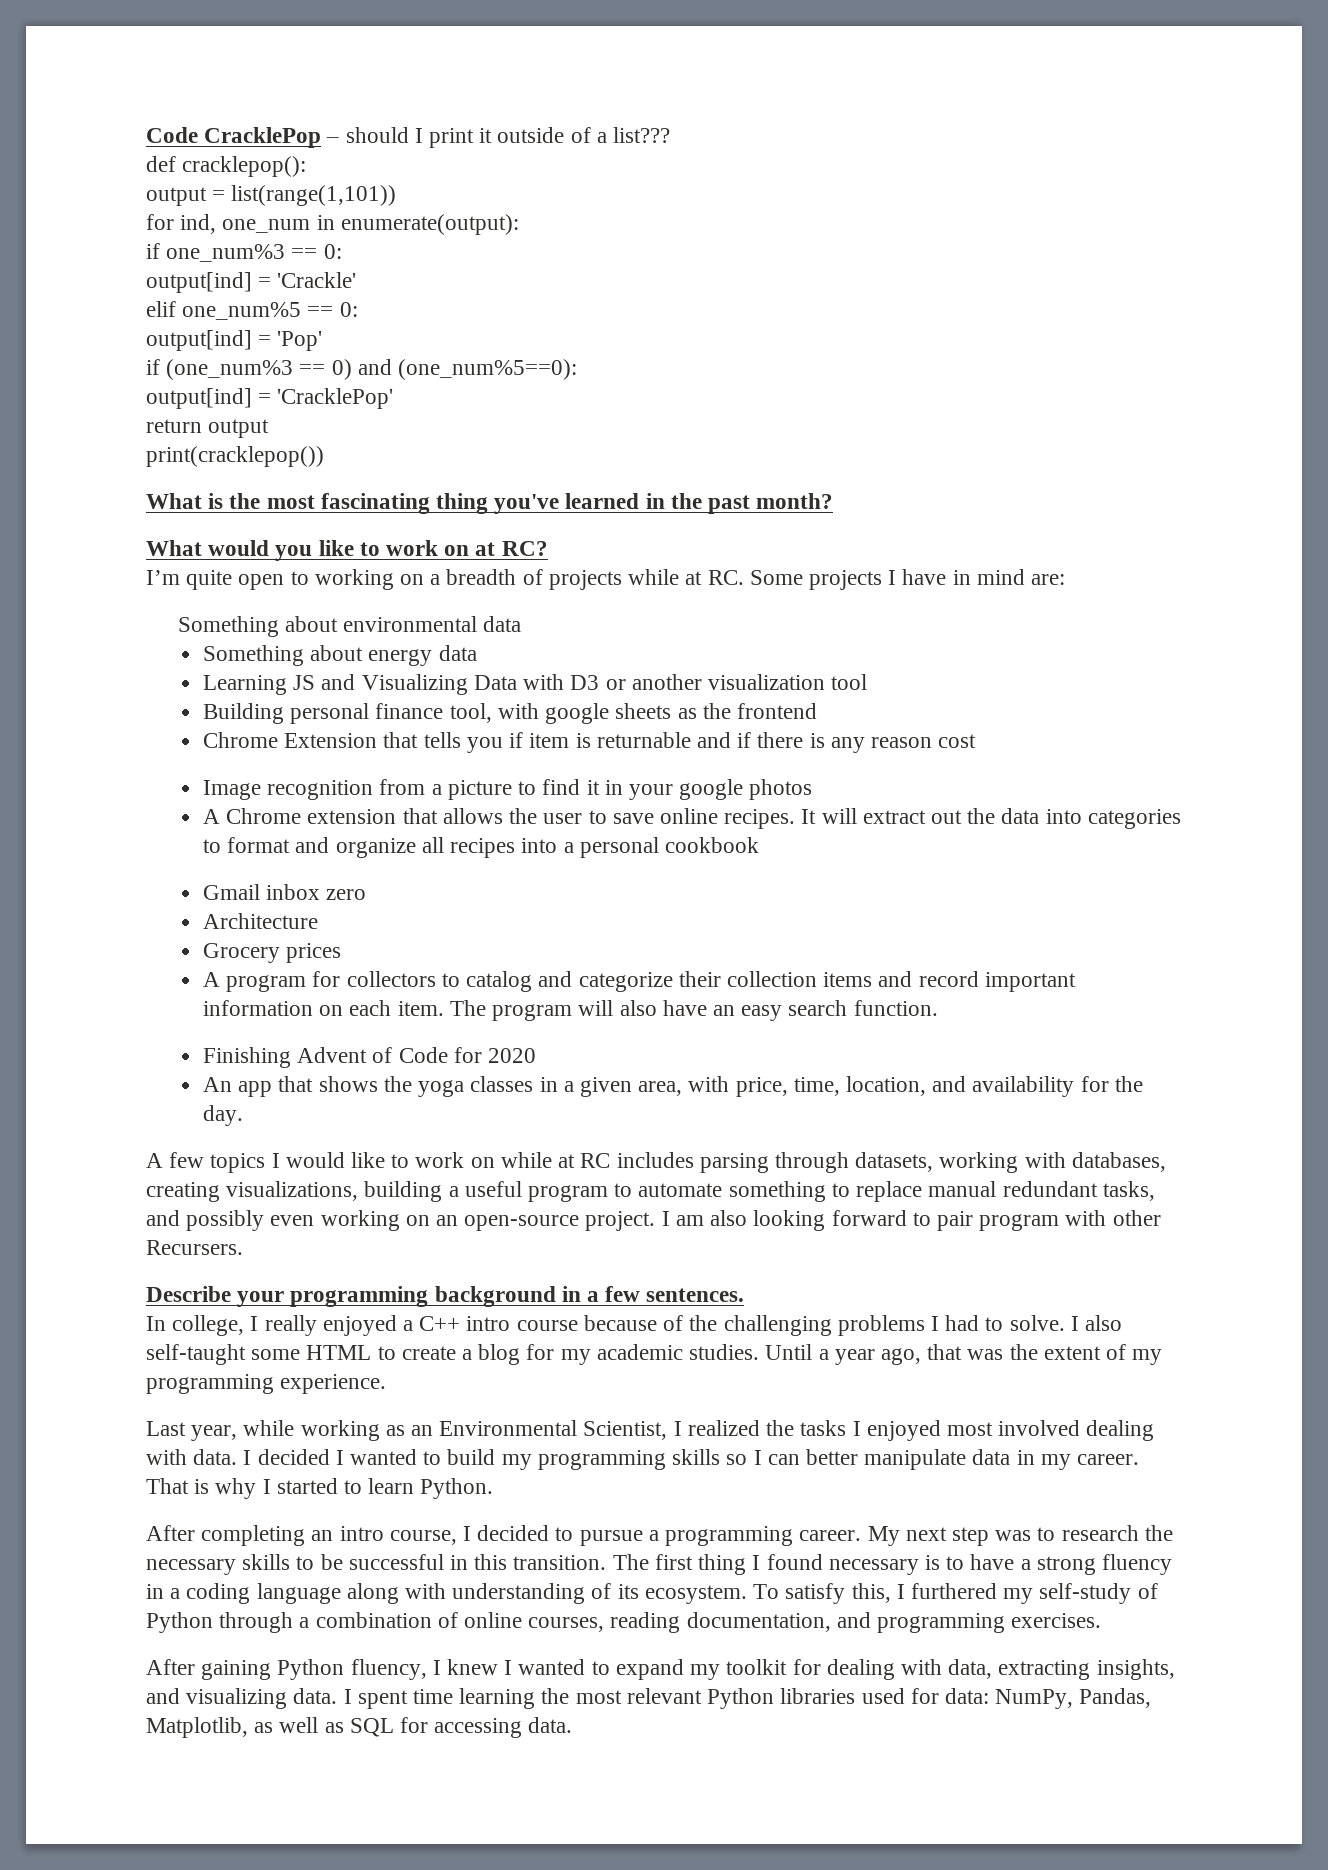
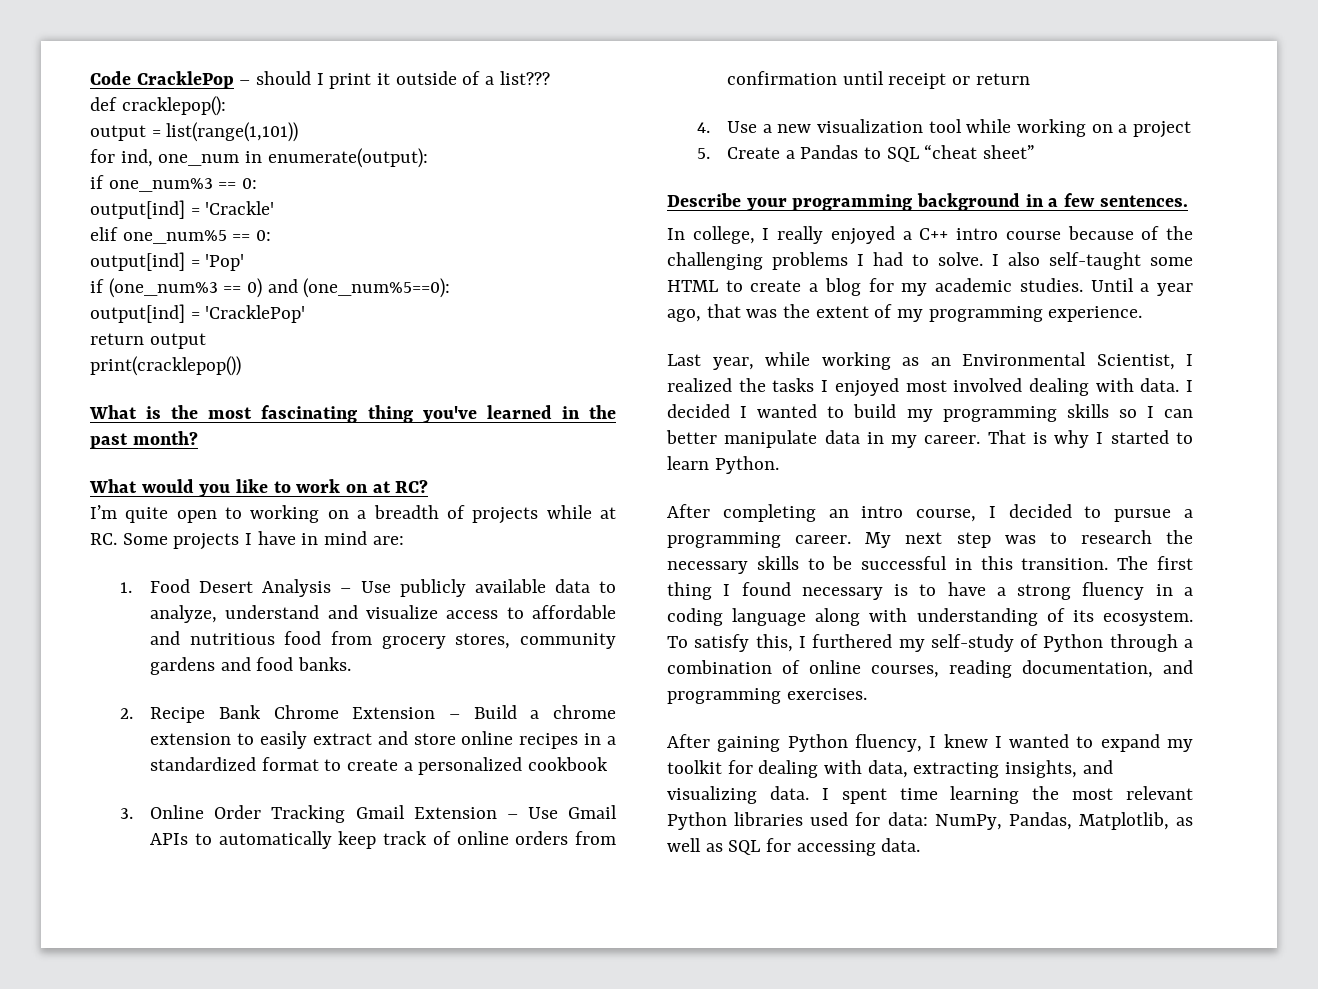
[177,616,522,637] [203,645,477,666] [203,674,868,695] [203,703,817,724] [203,732,977,753] [203,779,813,800] [203,808,1181,829] [203,837,759,858] [203,884,367,900] [203,913,319,929] [203,943,342,963] [203,971,1076,992] [203,1000,938,1021] [203,1047,537,1068] [203,1076,1143,1097] [203,1105,244,1126] [146,1152,1166,1173] [146,1181,1155,1202] [146,1210,1161,1231] [146,1240,243,1255] Something about environmental data // Something about energy data // Learning JS and Visualizing Data with D3 or another visualization tool // Building personal finance tool, with google sheets as the frontend // Chrome Extension that tells you if item is returnable and if there is any reason cost // Image recognition from a picture to find it in your google photos // A Chrome extension that allows the user to save online recipes. It will extract out the data into categories to format and organize all recipes into a personal cookbook // Gmail inbox zero // Architecture // Grocery prices // A program for collectors to catalog and categorize their collection items and record important information on each item. The program will also have an easy search function. // Finishing Advent of Code for 2020 // An app that shows the yoga classes in a given area, with price, time, location, and availability for the day. // A few topics I would like to work on while at RC includes parsing through datasets, working with databases, creating visualizations, building a useful program to automate something to replace manual redundant tasks, and possibly even working on an open-source project. I am also looking forward to pair program with other Recursers. -> [120,579,616,597] [150,605,616,623] [150,631,616,649] [150,657,352,675] [120,705,616,723] [150,731,616,749] [150,757,609,775] [120,805,617,823] [150,831,616,849] [727,71,1030,89] [697,119,1192,138] [697,144,1036,162] 1. Food Desert Analysis – Use publicly available data to analyze, understand and visualize access to affordable and nutritious food from grocery stores, community gardens and food banks. // 2. Recipe Bank Chrome Extension – Build a chrome extension to easily extract and store online recipes in a standardized format to create a personalized cookbook // 3. Online Order Tracking Gmail Extension – Use Gmail APIs to automatically keep track of online orders from confirmation until receipt or return // 4. Use a new visualization tool while working on a project // 5. Create a Pandas to SQL “cheat sheet”

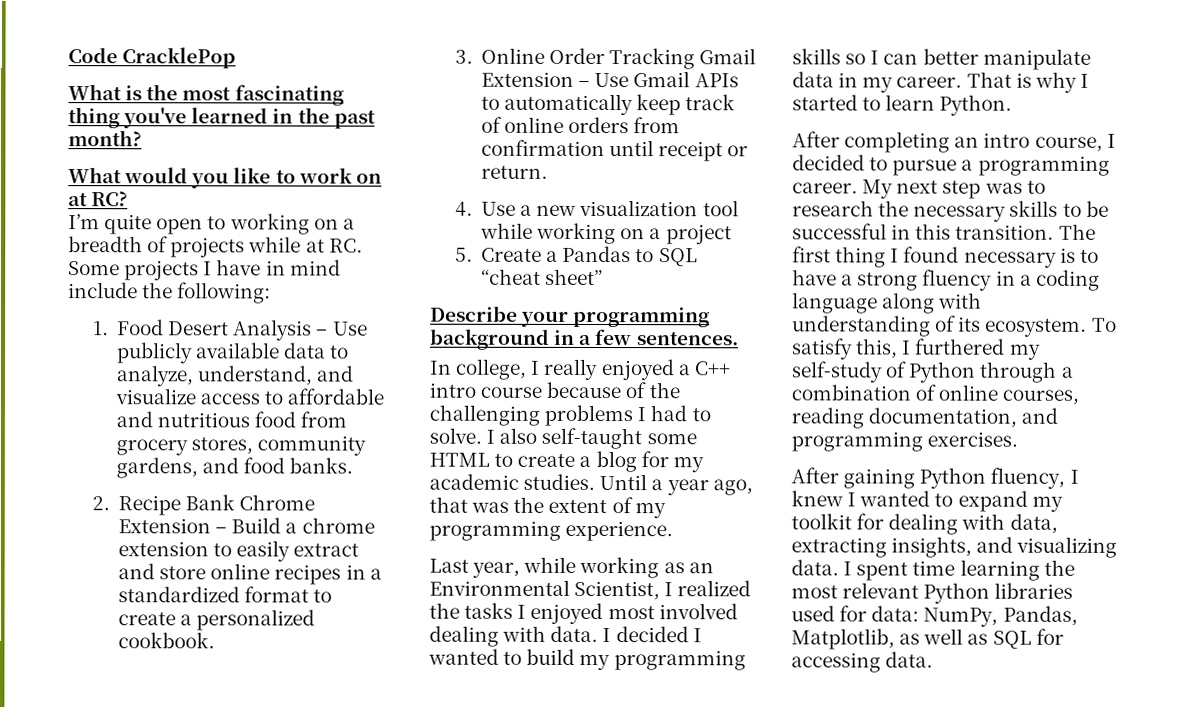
[239,71,550,89] [90,96,226,116] [90,122,299,142] [90,148,428,168] [90,175,258,192] [90,200,275,219] [90,227,272,244] [90,252,245,271] [90,278,451,298] [90,304,306,323] [90,333,206,349] [90,356,241,376] – should I print it outside of a list??? // def cracklepop(): // output = list(range(1,101)) // for ind, one_num in enumerate(output): // if one_num%3 == 0: // output[ind] = 'Crackle' // elif one_num%5 == 0: // output[ind] = 'Pop' // if (one_num%3 == 0) and (one_num%5==0): // output[ind] = 'CracklePop' // return output // print(cracklepop()) -> (237, 58) none
[372,536,404,545] are: -> [68,282,272,304] include the following:
[225,605,320,619] understand -> [197,365,313,386] understand,
[150,657,216,675] gardens -> [116,457,199,479] gardens,
[528,757,609,771] cookbook -> [118,632,216,649] cookbook.
[975,73,1030,85] return -> [481,165,549,179] return.

